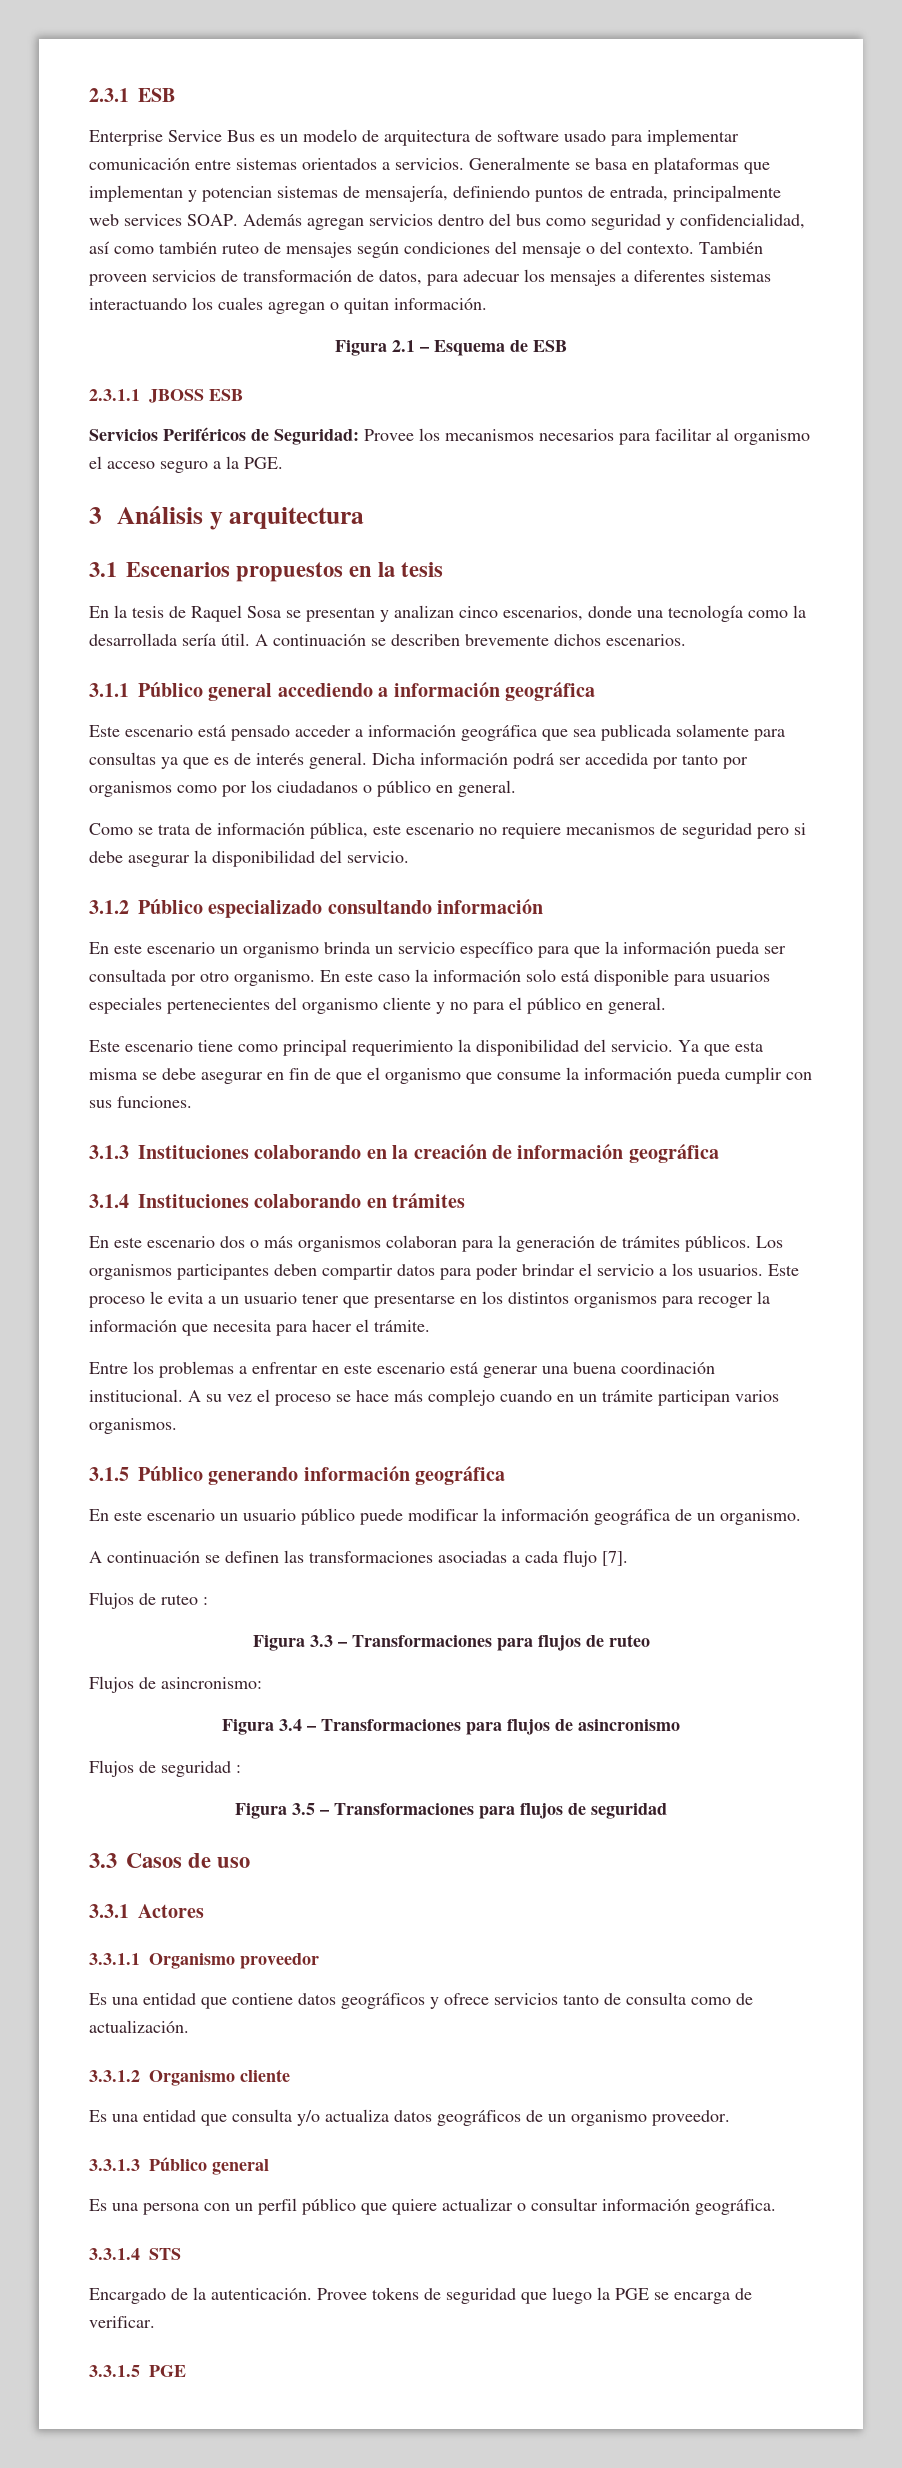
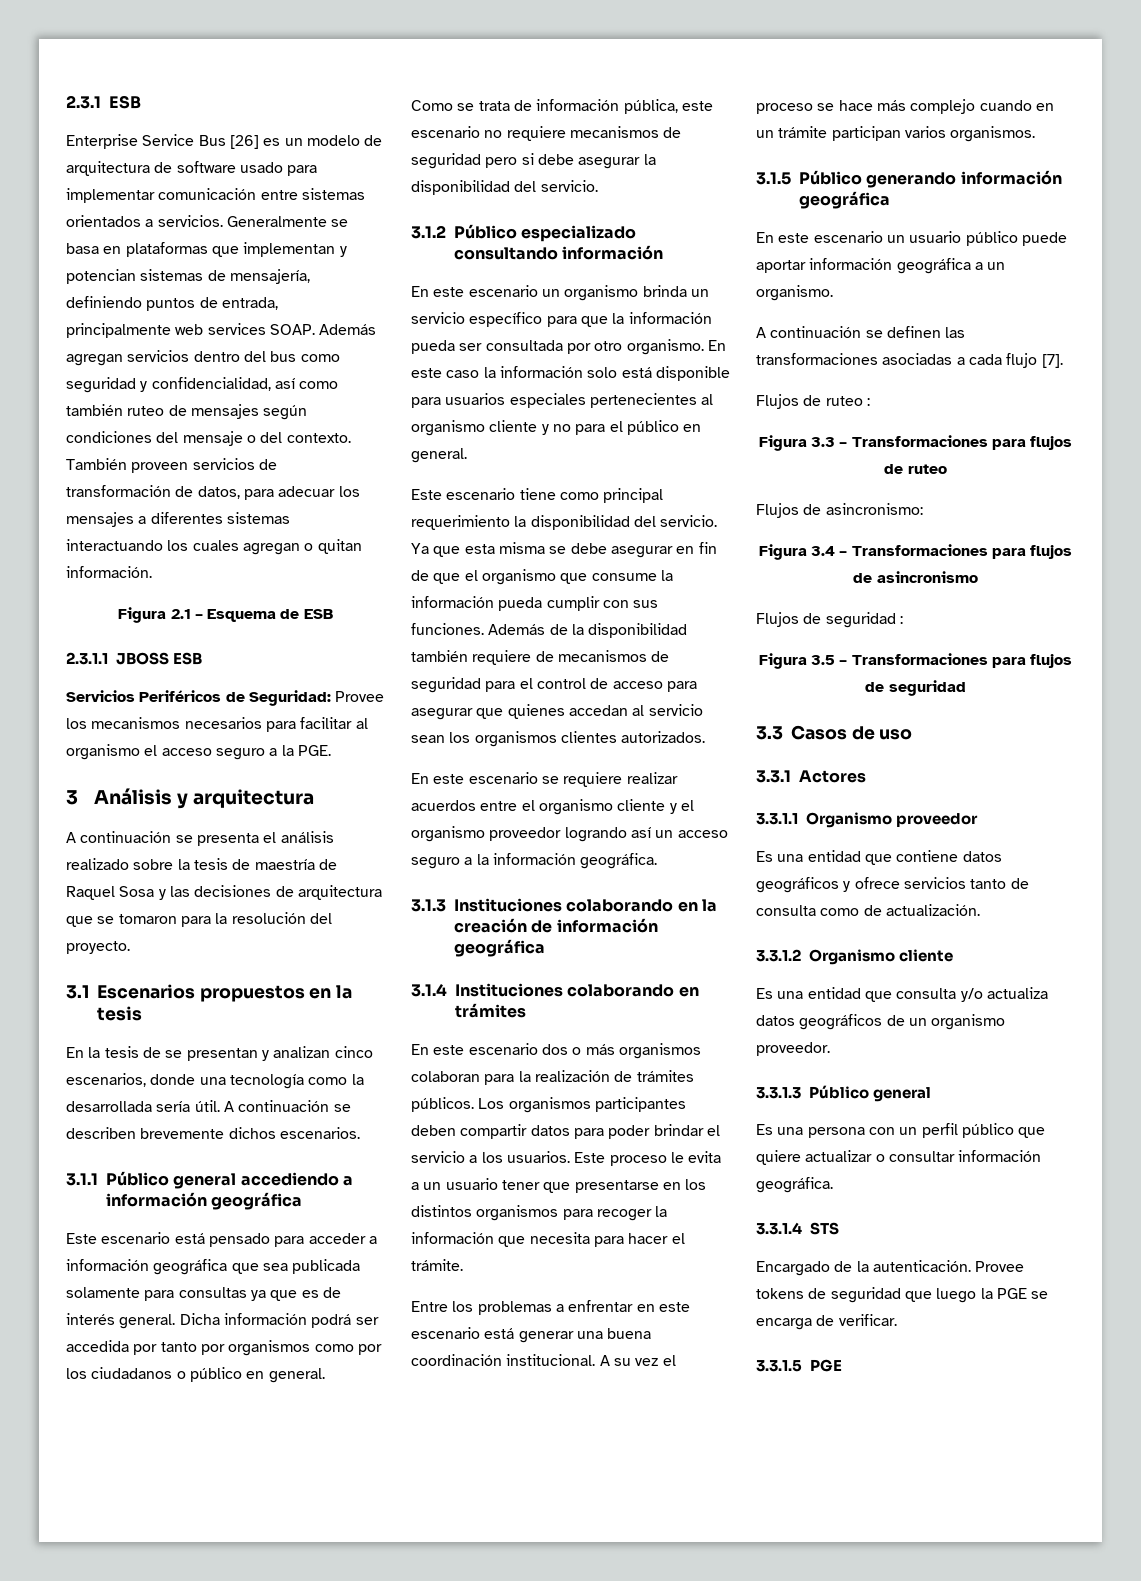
(255, 136) none -> [229,135,259,149] [26]
(365, 518) none -> [66,831,334,846] [66,858,337,870] [66,885,382,900] [66,912,332,927] [66,941,130,954] // A continuación se presenta el análisis realizado sobre la tesis de maestría de Raquel Sosa y las decisiones de arquitectura que se tomaron para la resolución del proyecto.
[191,605,281,622] Raquel Sosa -> (161, 1052) none
(290, 733) none -> [274,1236,305,1247] para
[275,997,297,1010] del -> [701,394,714,405] al
(192, 1102) none -> [488,623,688,638] [411,650,670,665] [411,677,697,693] [411,704,703,720] [411,731,706,747] [411,772,678,787] [411,799,694,815] [411,826,728,842] [411,853,658,869] Además de la disponibilidad también requiere de mecanismos de seguridad para el control de acceso para asegurar que quienes accedan al servicio sean los organismos clientes autorizados. // En este escenario se requiere realizar acuerdos entre el organismo cliente y el organismo proveedor logrando así un acceso seguro a la información geográfica.
[516,1236,595,1252] generación -> [534,1070,610,1082] realización
[408,1508,692,1525] modificar la información geográfica de -> [756,258,983,274] aportar información geográfica a

